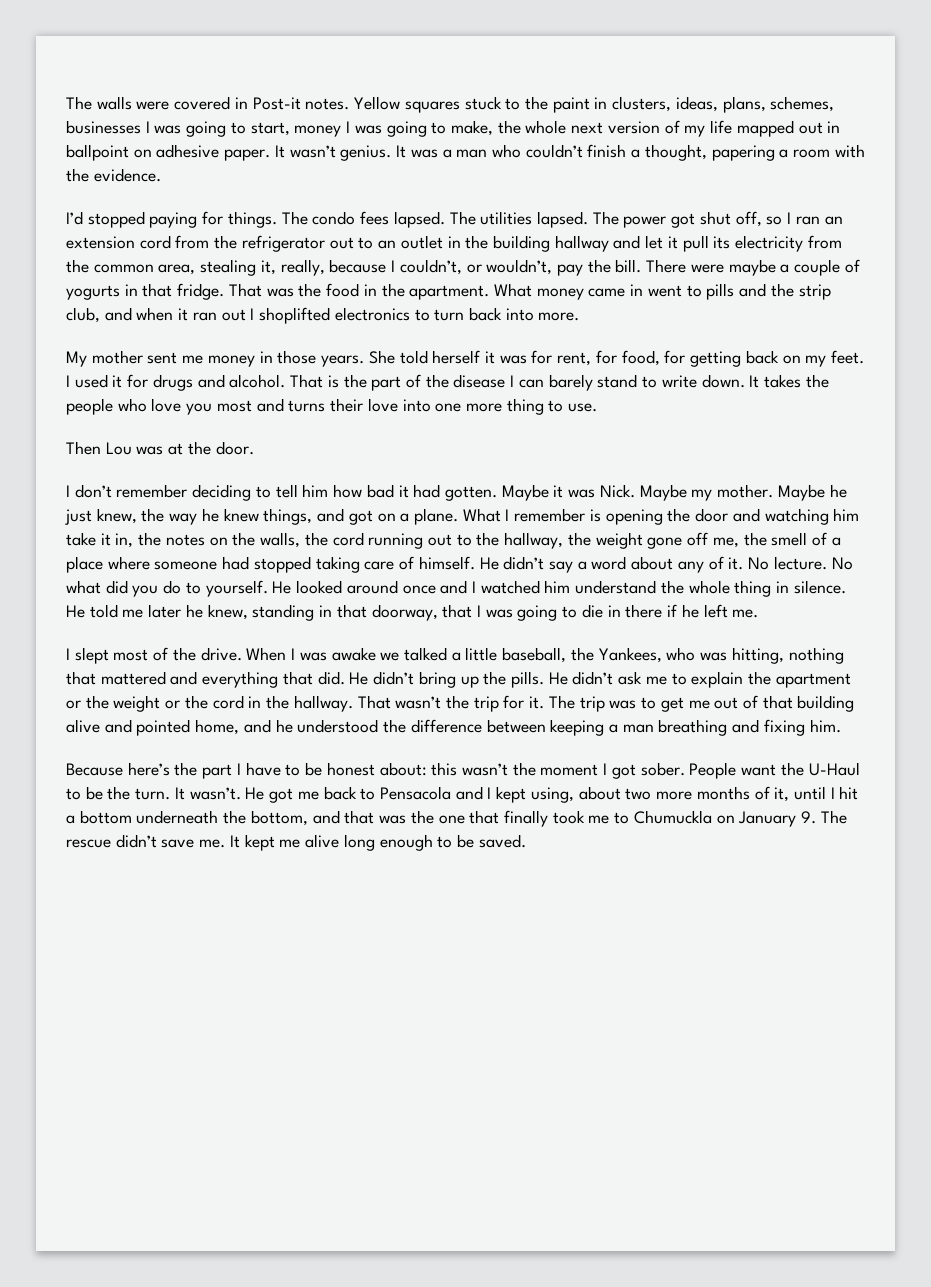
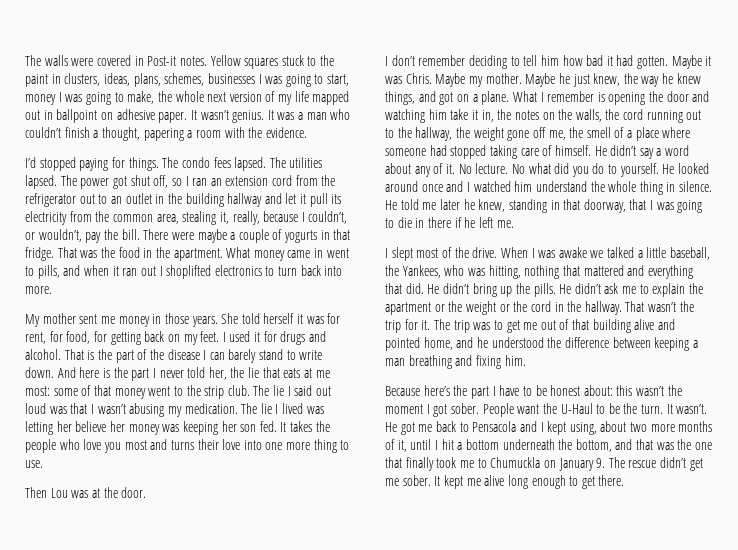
[706,283,831,300] [66,307,100,323] pills and the strip club, -> [37,265,60,279] pills,
(745, 381) none -> [57,367,330,381] [25,385,332,399] [25,403,324,417] [25,421,277,435] And here is the part I never told her, the lie that eats at me most: some of that money went to the strip club. The lie I said out loud was that I wasn’t abusing my medication. The lie I lived was letting her believe her money was keeping her son fed.
[599,484,635,498] Nick. -> [405,73,432,84] Chris.
[161,839,226,848] save me. -> [689,458,703,471] [385,475,431,486] get me sober.
[456,834,526,848] be saved. -> [581,475,625,489] get there.

